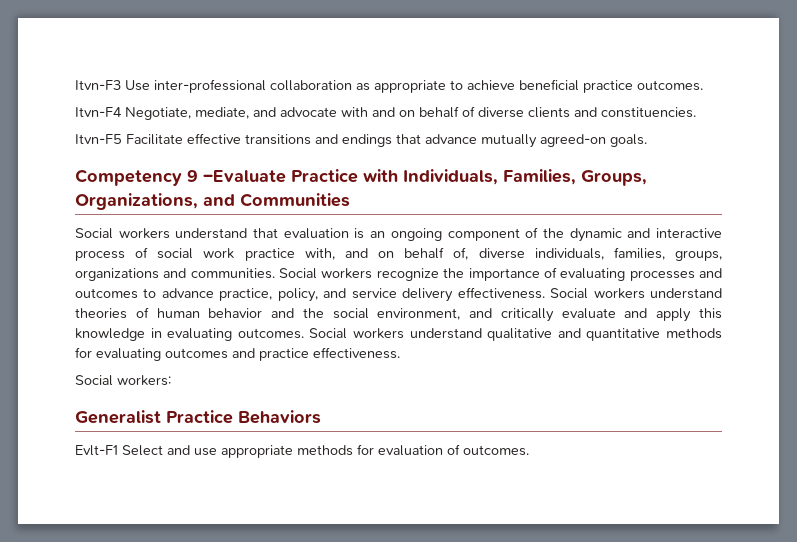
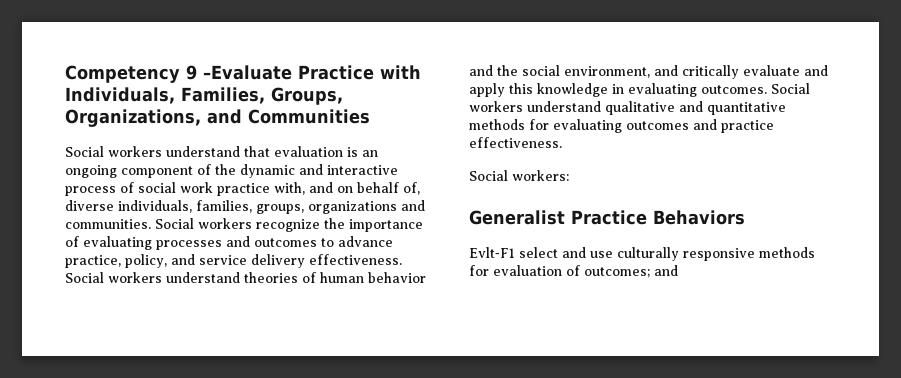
[75,79,703,93] [75,106,696,120] [75,133,647,148] Itvn‐F3 Use inter‐professional collaboration as appropriate to achieve beneficial practice outcomes. // Itvn-F4 Negotiate, mediate, and advocate with and on behalf of diverse clients and constituencies. // Itvn‐F5 Facilitate effective transitions and endings that advance mutually agreed‐on goals. // -> (65, 74) none
[122,445,163,456] Select -> [519,247,558,258] select
[221,445,293,458] appropriate -> [617,247,755,261] culturally responsive
[463,445,529,456] outcomes. -> [584,265,678,278] outcomes; and

